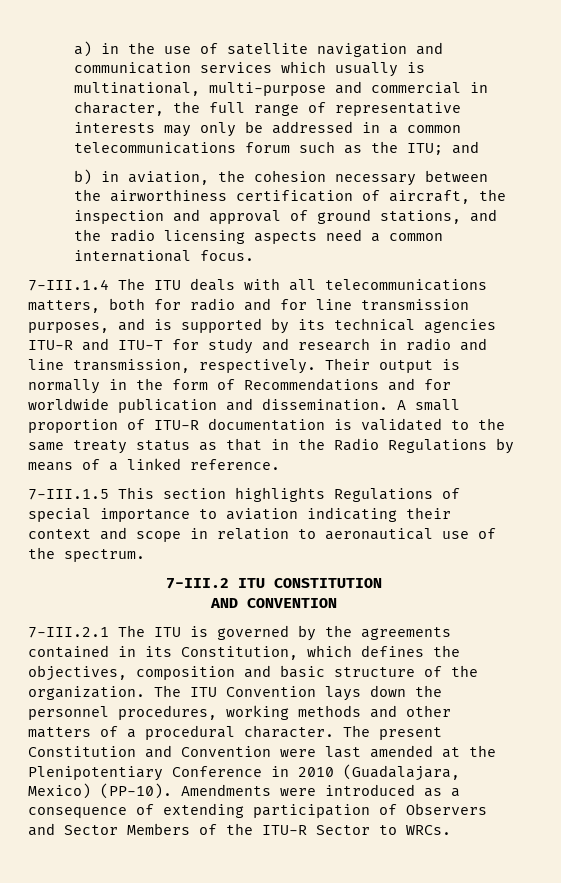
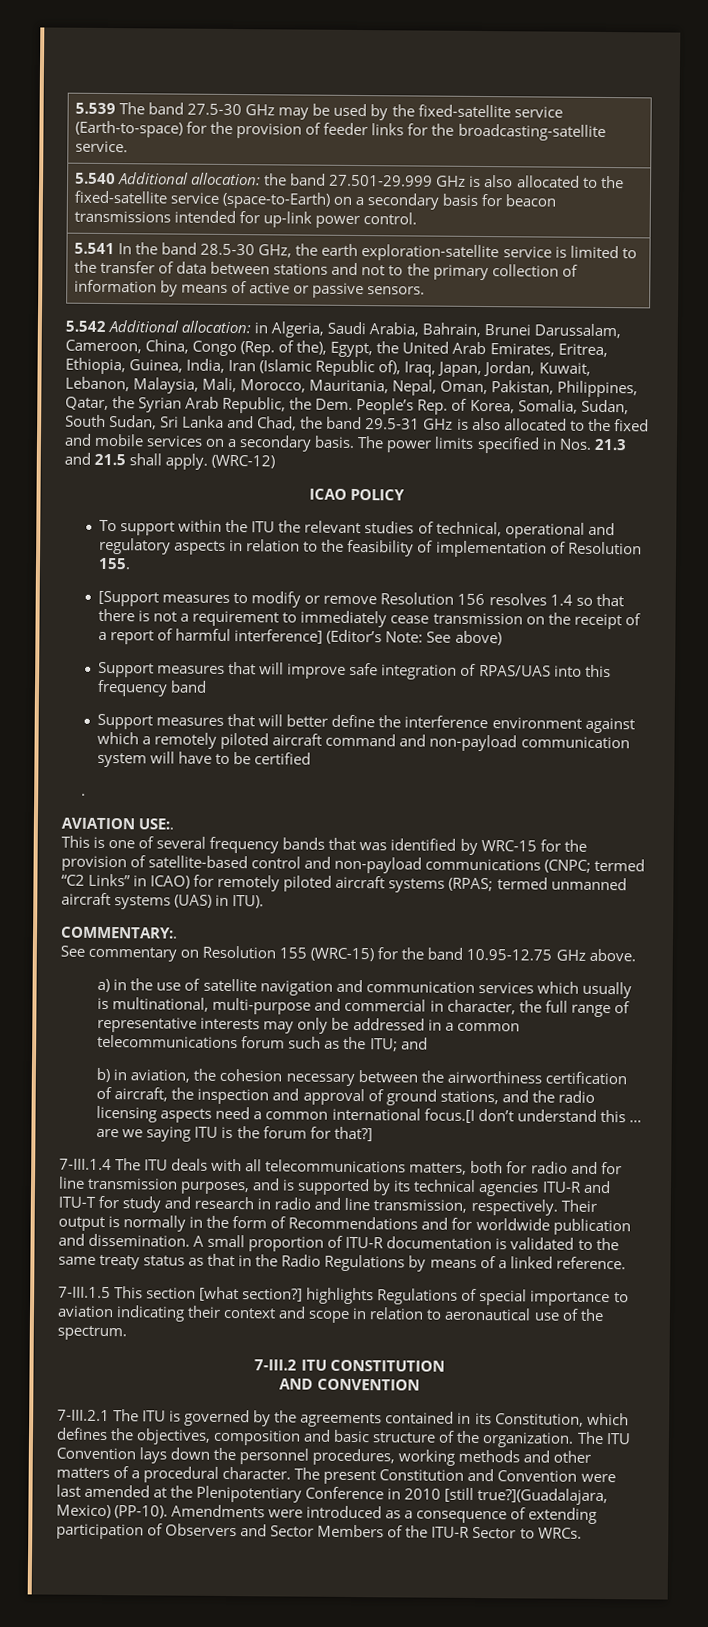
(74, 49) none -> [75,102,563,121] [75,120,606,141] [75,140,129,153] [75,172,624,189] [74,190,557,210] [74,210,418,229] [74,242,637,262] [74,260,578,281] [74,279,426,299] [65,320,622,339] [65,339,608,358] [65,357,591,378] [65,376,639,398] [65,396,629,415] [65,414,649,432] [64,433,627,454] [64,452,276,470] [308,488,406,501] [99,519,615,539] [99,537,642,558] [98,557,132,570] [98,590,624,608] [98,608,641,630] [98,628,502,646] [98,661,611,680] [97,679,208,697] [97,713,635,734] [97,731,630,752] [97,751,312,768] [80,793,86,796] [61,817,175,830] [61,835,587,855] [61,855,646,874] [61,873,627,893] [61,892,265,910] [60,926,178,939] [60,945,636,962] 5.539 The band 27.5-30 GHz may be used by the fixed-satellite service (Earth-to-space) for the provision of feeder links for the broadcasting-satellite service. // 5.540 Additional allocation: the band 27.501-29.999 GHz is also allocated to the fixed-satellite service (space-to-Earth) on a secondary basis for beacon transmissions intended for up-link power control. // 5.541 In the band 28.5-30 GHz, the earth exploration-satellite service is limited to the transfer of data between stations and not to the primary collection of information by means of active or passive sensors. // 5.542 Additional allocation: in Algeria, Saudi Arabia, Bahrain, Brunei Darussalam, Cameroon, China, Congo (Rep. of the), Egypt, the United Arab Emirates, Eritrea, Ethiopia, Guinea, India, Iran (Islamic Republic of), Iraq, Japan, Jordan, Kuwait, Lebanon, Malaysia, Mali, Morocco, Mauritania, Nepal, Oman, Pakistan, Philippines, Qatar, the Syrian Arab Republic, the Dem. People’s Rep. of Korea, Somalia, Sudan, South Sudan, Sri Lanka and Chad, the band 29.5-31 GHz is also allocated to the fixed and mobile services on a secondary basis. The power limits specified in Nos. 21.3 and 21.5 shall apply. (WRC-12) // ICAO POLICY // To support within the ITU the relevant studies of technical, operational and regulatory aspects in relation to the feasibility of implementation of Resolution 155. // [Support measures to modify or remove Resolution 156 resolves 1.4 so that there is not a requirement to immediately cease transmission on the receipt of a report of harmful interference] (Editor’s Note: See above) // Support measures that will improve safe integration of RPAS/UAS into this frequency band // Support measures that will better define the interference environment against which a remotely piloted aircraft command and non-payload communication system will have to be certified // . // AVIATION USE:. // This is one of several frequency bands that was identified by WRC-15 for the provision of satellite-based control and non-payload communications (CNPC; termed “C2 Links” in ICAO) for remotely piloted aircraft systems (RPAS; termed unmanned aircraft systems (UAS) in ITU). // COMMENTARY:. // See commentary on Resolution 155 (WRC-15) for the band 10.95-12.75 GHz above. //
[200,250,255,261] focus. -> [423,1108,642,1123] [96,1126,373,1142] focus.[I don’t understand this … are we saying ITU is the forum for that?]
(226, 493) none -> [199,1286,304,1302] [what section?]
[343,764,460,781] (Guadalajara, -> [444,1487,609,1506] [still true?](Guadalajara,

